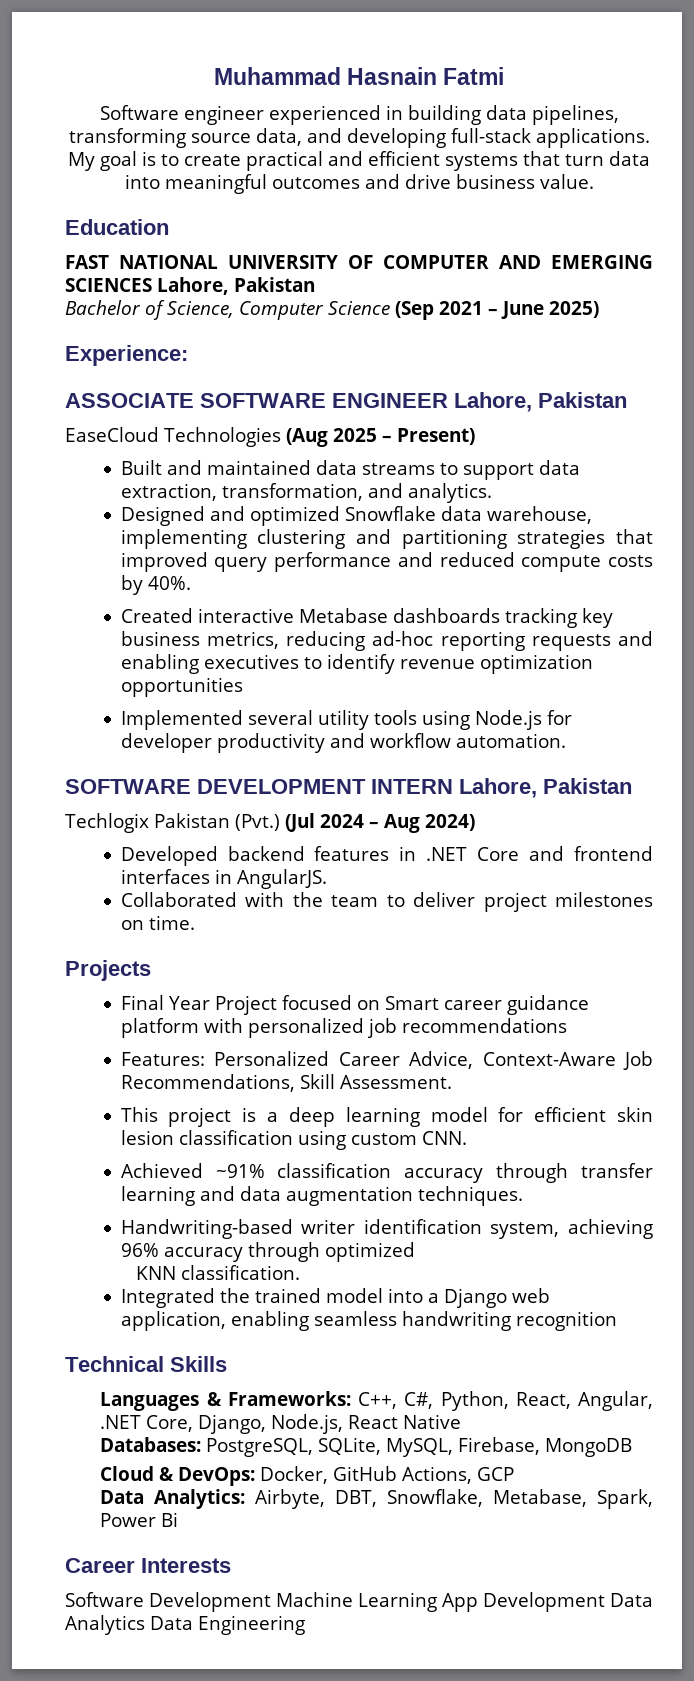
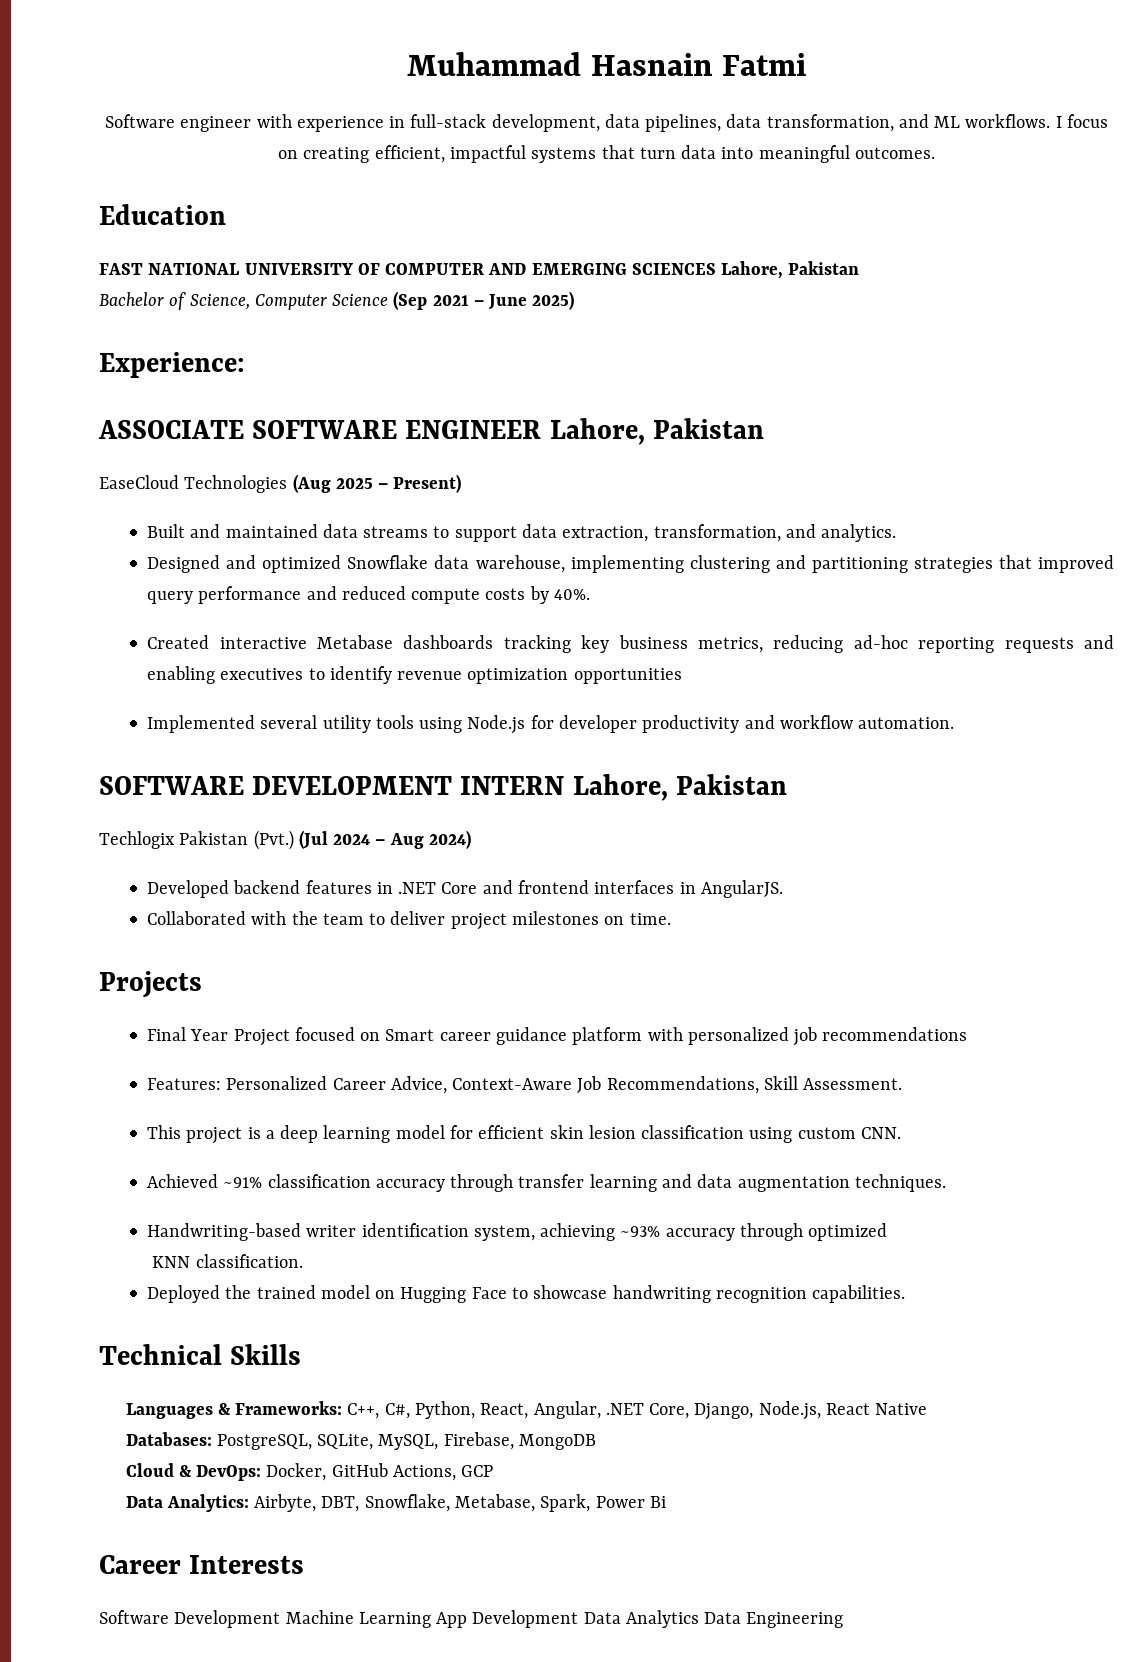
[268,105,619,125] [68,128,650,148] [68,151,440,171] experienced in building data pipelines, transforming source data, and developing full-stack applications. My goal is to create practical and efficient -> [256,114,1108,132] [278,145,526,163] with experience in full-stack development, data pipelines, data transformation, and ML workflows. I focus on creating efficient, impactful
[271,174,594,189] outcomes and drive business value. -> [854,147,935,159] outcomes.
[120,1243,159,1257] 96% -> [620,1226,661,1237] ~93%
[120,1288,215,1308] Integrated -> [147,1285,221,1303] Deployed
[387,1288,550,1308] [120,1311,397,1331] into a Django web application, enabling seamless -> [375,1285,608,1303] on Hugging Face to showcase
(617, 1321) none -> [812,1285,906,1303] capabilities.

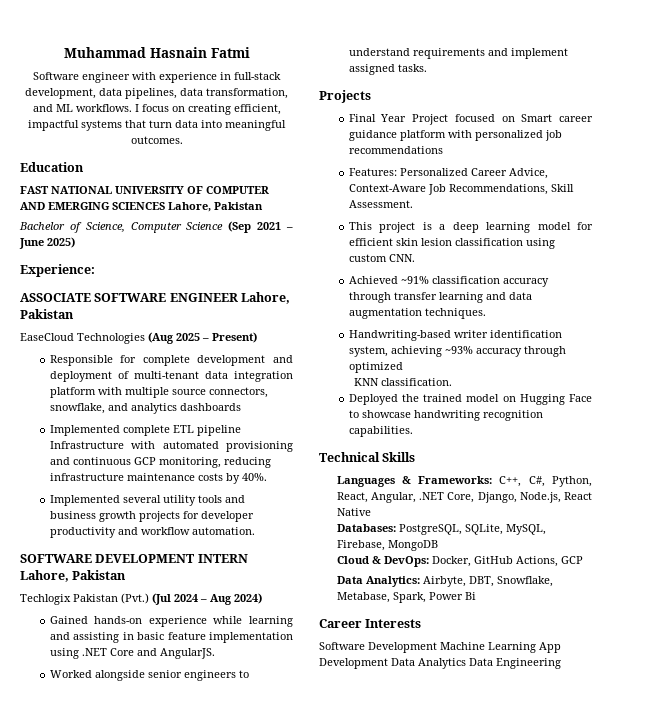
[147,524,897,542] [147,555,1114,573] [147,586,590,604] [147,635,1114,653] [147,666,682,684] Built and maintained data streams to support data extraction, transformation, and analytics. // Designed and optimized Snowflake data warehouse, implementing clustering and partitioning strategies that improved query performance and reduced compute costs by 40%. // Created interactive Metabase dashboards tracking key business metrics, reducing ad-hoc reporting requests and enabling executives to identify revenue optimization opportunities -> [49,355,293,366] [49,371,293,382] [49,387,268,398] [49,403,241,414] [49,425,241,436] [49,441,293,452] [49,457,271,468] [49,473,267,484] Responsible for complete development and deployment of multi-tenant data integration platform with multiple source connectors, snowflake, and analytics dashboards // Implemented complete ETL pipeline Infrastructure with automated provisioning and continuous GCP monitoring, reducing infrastructure maintenance costs by 40%.
[419,715,526,734] using Node.js -> [224,495,245,503] [49,511,180,522] and business growth projects
[147,880,783,898] [147,911,671,930] Developed backend features in .NET Core and frontend interfaces in AngularJS. // Collaborated with the team to deliver project milestones on time. -> [49,616,293,627] [49,632,293,643] [49,648,215,659] [49,670,249,681] [348,48,568,59] [348,64,427,75] Gained hands-on experience while learning and assisting in basic feature implementation using .NET Core and AngularJS. // Worked alongside senior engineers to understand requirements and implement assigned tasks.

